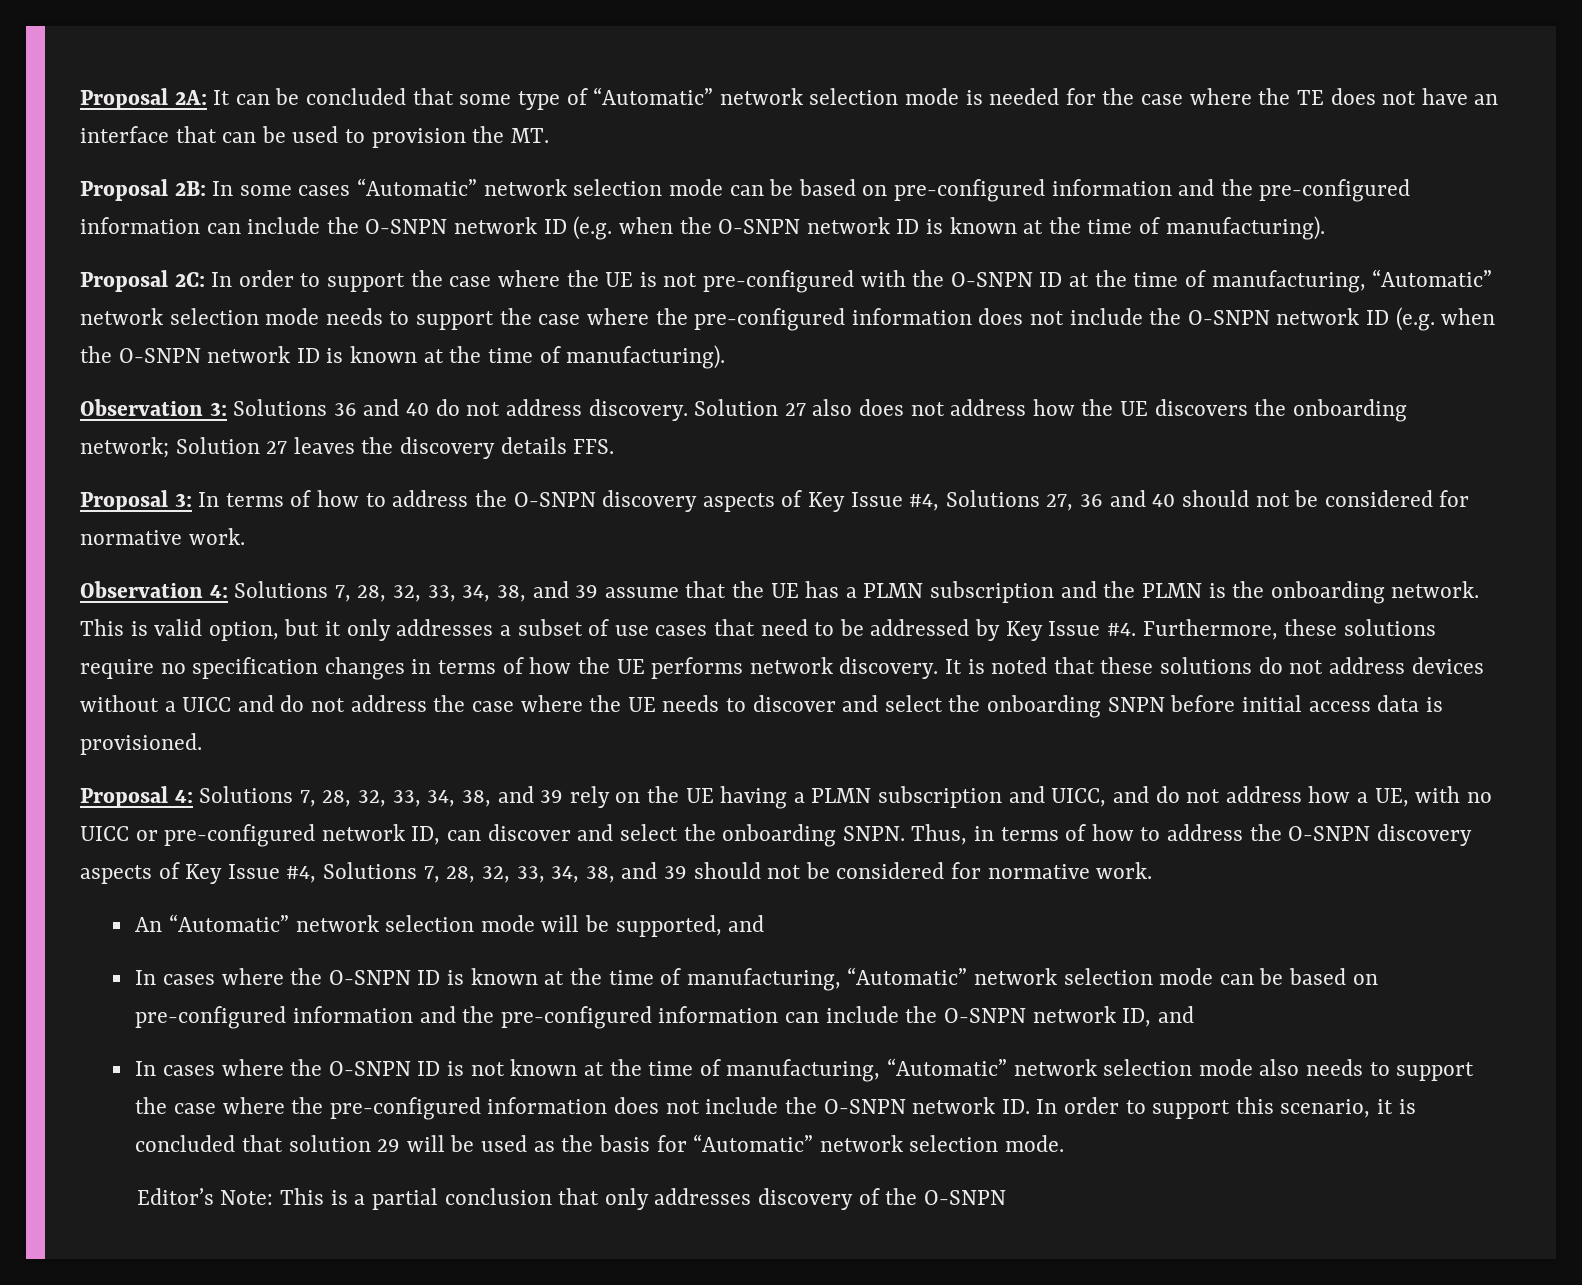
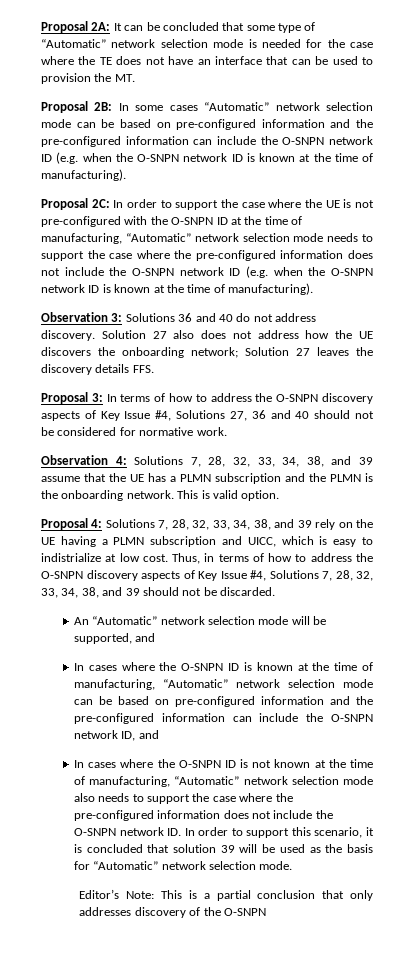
[208,619,1436,641] [80,657,1484,680] [80,695,1443,718] [80,733,202,755] option, but it only addresses a subset of use cases that need to be addressed by Key Issue #4. Furthermore, these solutions require no specification changes in terms of how the UE performs network discovery. It is noted that these solutions do not address devices without a UICC and do not address the case where the UE needs to discover and select the onboarding SNPN before initial access data is provisioned. -> [241,490,280,501] option.
[1112,786,1492,807] [80,824,905,847] and do not address how a UE, with no UICC or pre-configured network ID, can discover and select the onboarding SNPN. -> [281,536,374,547] [41,553,168,562] which is easy to indistrialize at low cost.
[836,862,1153,879] considered for normative work. -> [220,587,275,596] discarded.
[377,1139,401,1152] 29 -> [220,845,235,853] 39

